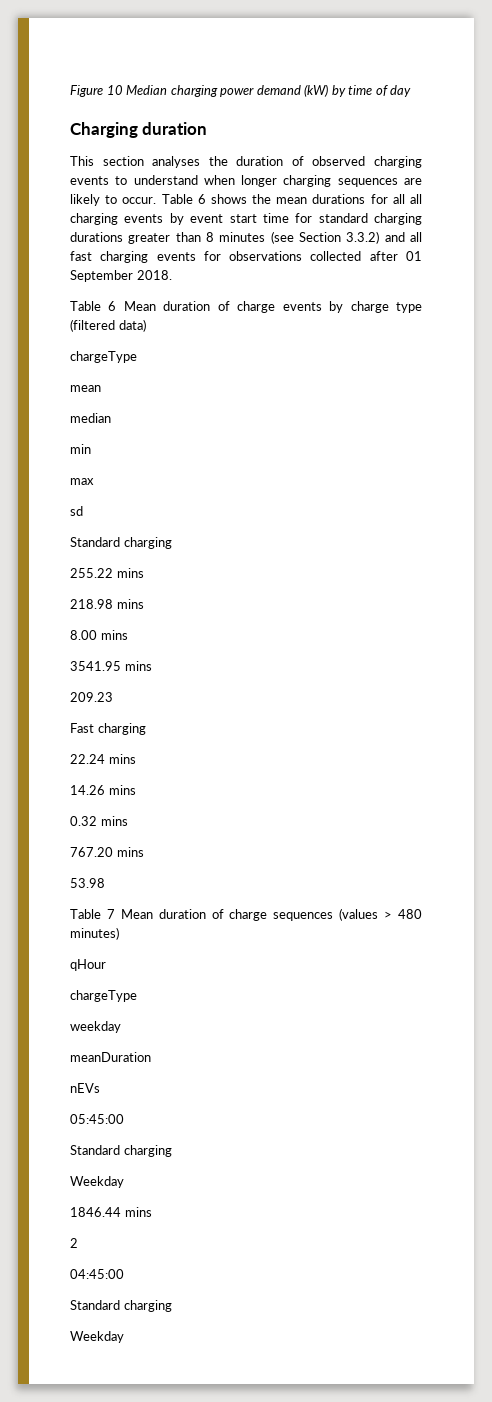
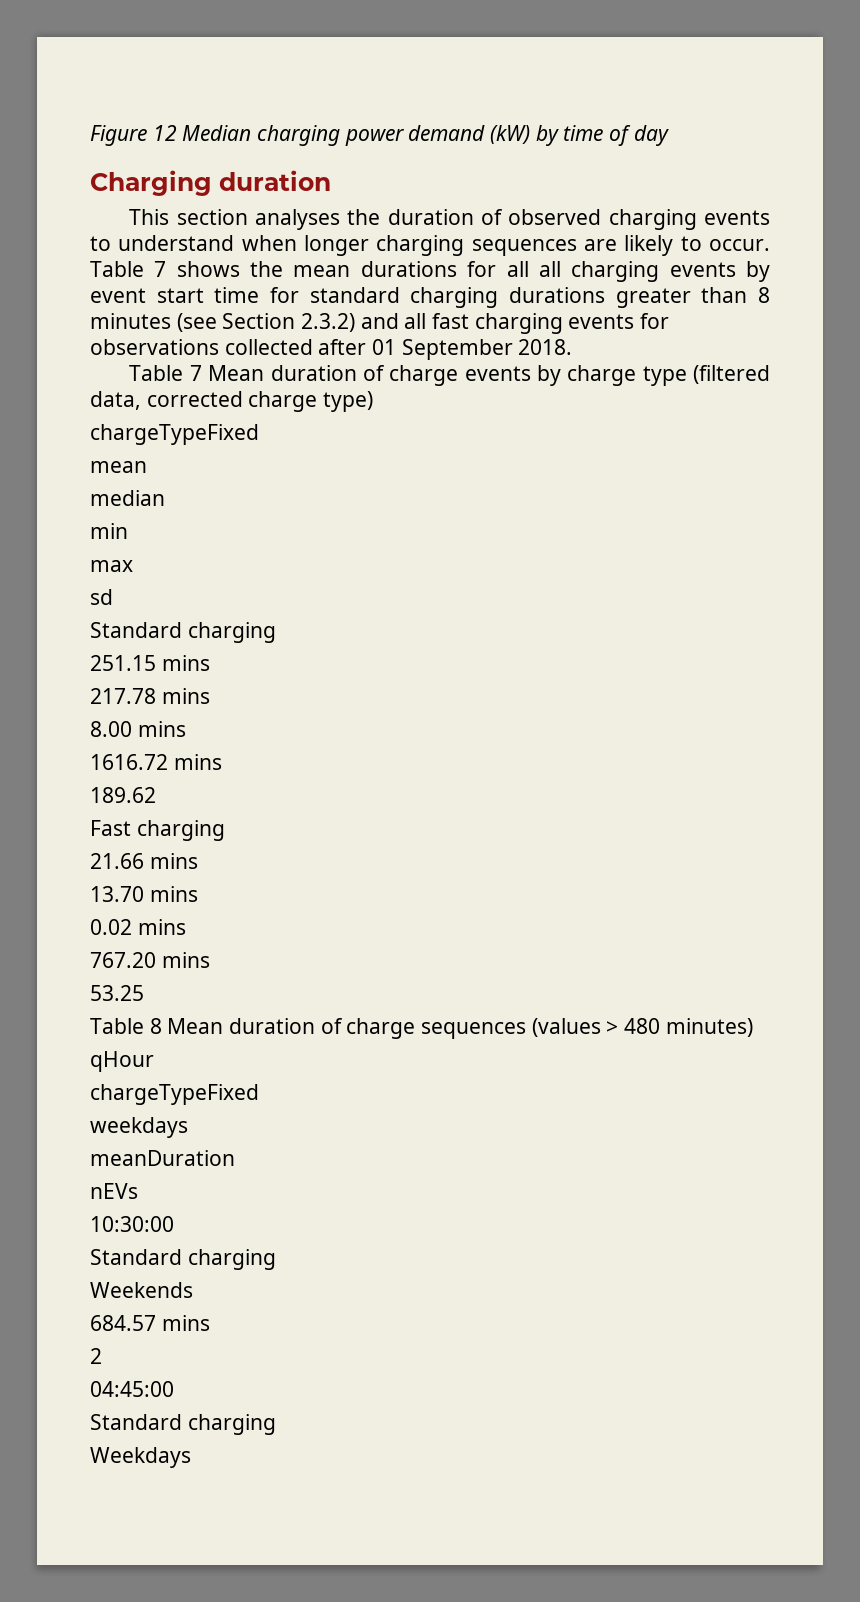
[106,85,123,95] 10 -> [152,125,177,141] 12
[197,194,206,204] 6 -> [154,261,167,277] 7
[346,231,380,244] 3.3.2) -> [301,313,356,332] 2.3.2)
[108,301,117,311] 6 -> [189,365,202,381] 7
[118,319,146,332] [70,351,137,363] data) // chargeType -> [90,391,374,412] [90,424,259,445] data, corrected charge type) // chargeTypeFixed
[70,568,144,578] [70,599,113,609] 255.22 mins // 218.98 -> [90,655,210,671] [90,688,156,704] 251.15 mins // 217.78
[70,661,152,671] [70,692,113,702] 3541.95 mins // 209.23 -> [90,754,222,770] [90,787,156,803] 1616.72 mins // 189.62
[70,754,136,764] [70,785,136,795] [70,816,97,826] 22.24 mins // 14.26 mins // 0.32 -> [90,853,198,869] [90,886,198,902] [90,919,132,935] 21.66 mins // 13.70 mins // 0.02
[70,878,105,888] [70,909,115,919] 53.98 // Table 7 -> [90,985,144,1001] [90,1018,162,1034] 53.25 // Table 8
[70,990,137,1002] [70,1021,121,1033] chargeType // weekday -> [90,1084,259,1105] [90,1117,188,1138] chargeTypeFixed // weekdays
[70,1114,124,1124] [70,1145,172,1157] [70,1176,124,1188] [70,1207,121,1217] 05:45:00 // Standard charging // Weekday // 1846.44 -> [90,1216,174,1232] [90,1249,276,1270] [90,1282,193,1298] [90,1315,156,1331] 10:30:00 // Standard charging // Weekends // 684.57
[70,1331,124,1343] Weekday -> [90,1447,191,1468] Weekdays

